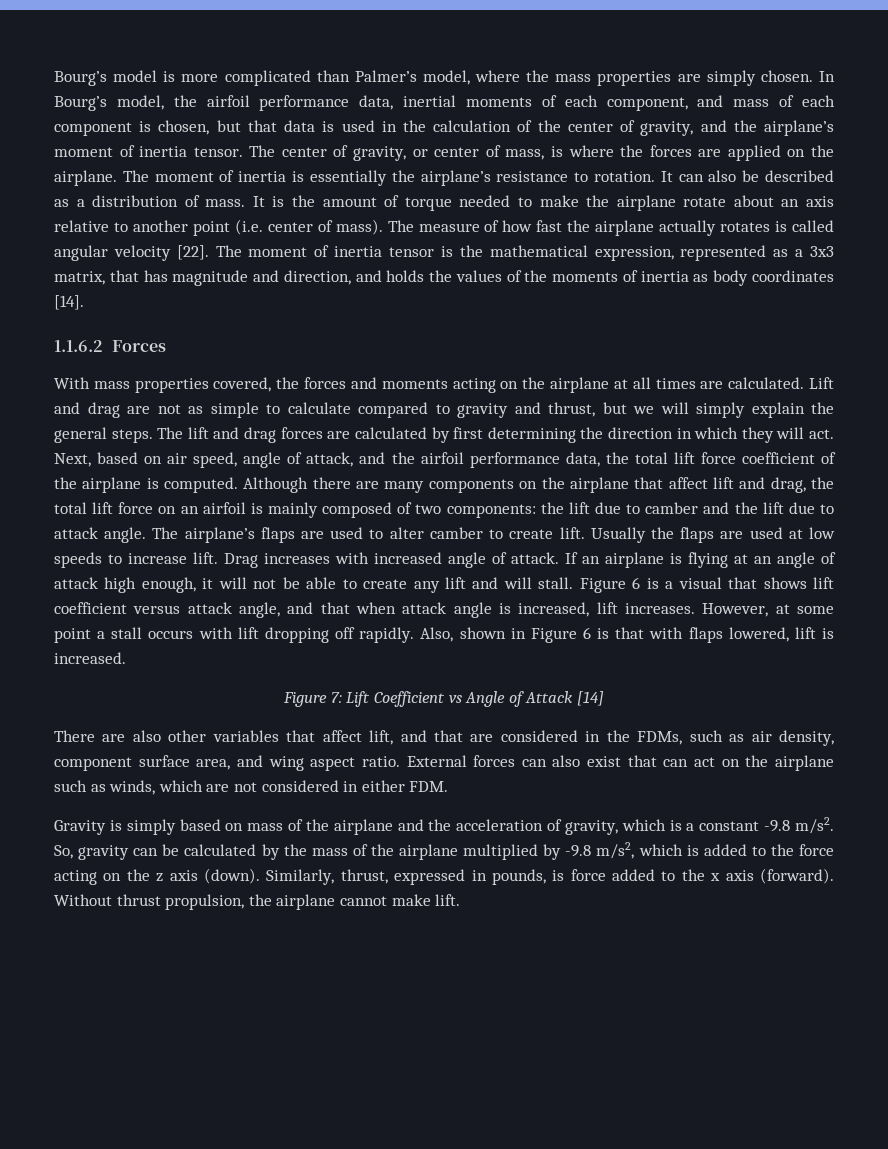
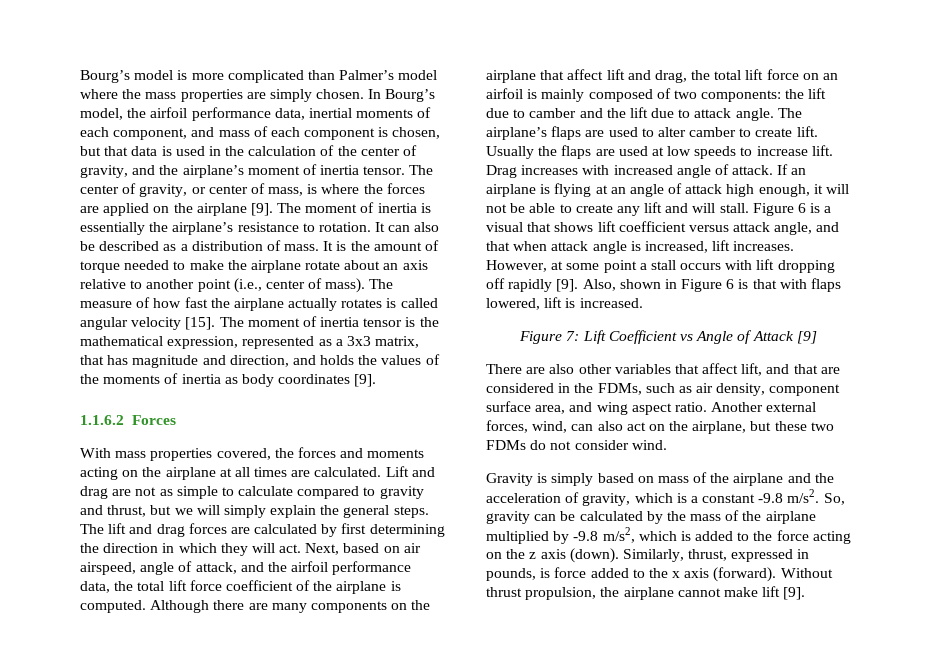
[422,70,470,85] model, -> [398,70,438,80] model
[54,170,117,186] airplane. -> [196,203,273,216] airplane [9].
[234,219,263,235] (i.e. -> [233,278,262,293] (i.e.,
[176,245,209,260] [22]. -> [185,317,216,330] [15].
[54,295,84,310] [14]. -> [354,374,377,387] [9].
[193,452,238,468] speed, -> [80,562,136,575] airspeed,
[359,627,415,643] rapidly. -> [508,279,579,292] rapidly [9].
[576,691,604,706] [14] -> [796,331,817,344] [9]
[406,755,834,771] [54,780,449,795] External forces can also exist that can act on the airplane such as winds, which are not considered in either FDM. -> [711,402,817,412] [486,420,834,434] [486,440,667,450] Another external forces, wind, can also act on the airplane, but these two FDMs do not consider wind.
[435,894,461,906] lift. -> [762,586,806,600] lift [9].

